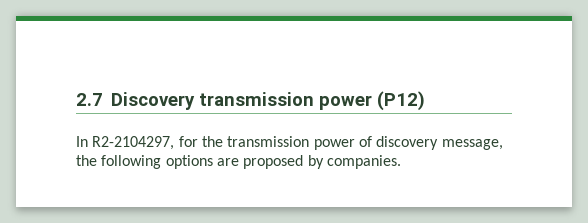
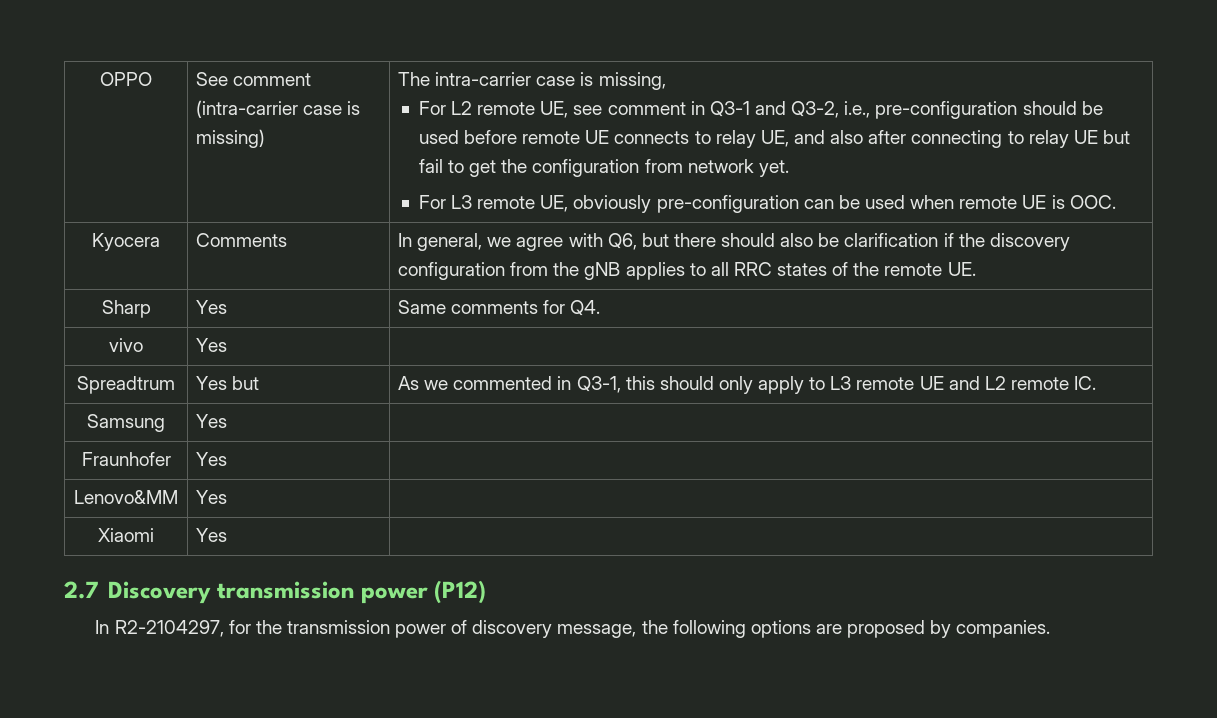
(76, 99) none -> [100,72,152,86] [196,72,312,86] [196,100,361,118] [196,129,266,148] [398,72,666,90] [418,101,1103,119] [418,130,1130,148] [418,159,789,177] [418,195,1116,213] [92,233,160,251] [196,233,288,247] [398,233,1070,251] [398,262,976,280] [101,300,151,318] [196,300,228,314] [398,300,601,316] [109,338,143,352] [196,338,228,352] [77,376,175,394] [196,376,260,390] [398,376,1097,394] [87,414,165,432] [196,414,228,428] [81,452,171,466] [196,452,228,466] [74,490,178,504] [196,490,228,504] [98,528,154,542] [196,528,228,542] OPPO | See comment (intra-carrier case is missing) | The intra-carrier case is missing, // For L2 remote UE, see comment in Q3-1 and Q3-2, i.e., pre-configuration should be used before remote UE connects to relay UE, and also after connecting to relay UE but fail to get the configuration from network yet. // For L3 remote UE, obviously pre-configuration can be used when remote UE is OOC. // Kyocera | Comments | In general, we agree with Q6, but there should also be clarification if the discovery configuration from the gNB applies to all RRC states of the remote UE. // Sharp | Yes | Same comments for Q4. // vivo | Yes | // Spreadtrum | Yes but | As we commented in Q3-1, this should only apply to L3 remote UE and L2 remote IC. // Samsung | Yes | // Fraunhofer | Yes | // Lenovo&MM | Yes | // Xiaomi | Yes | //

